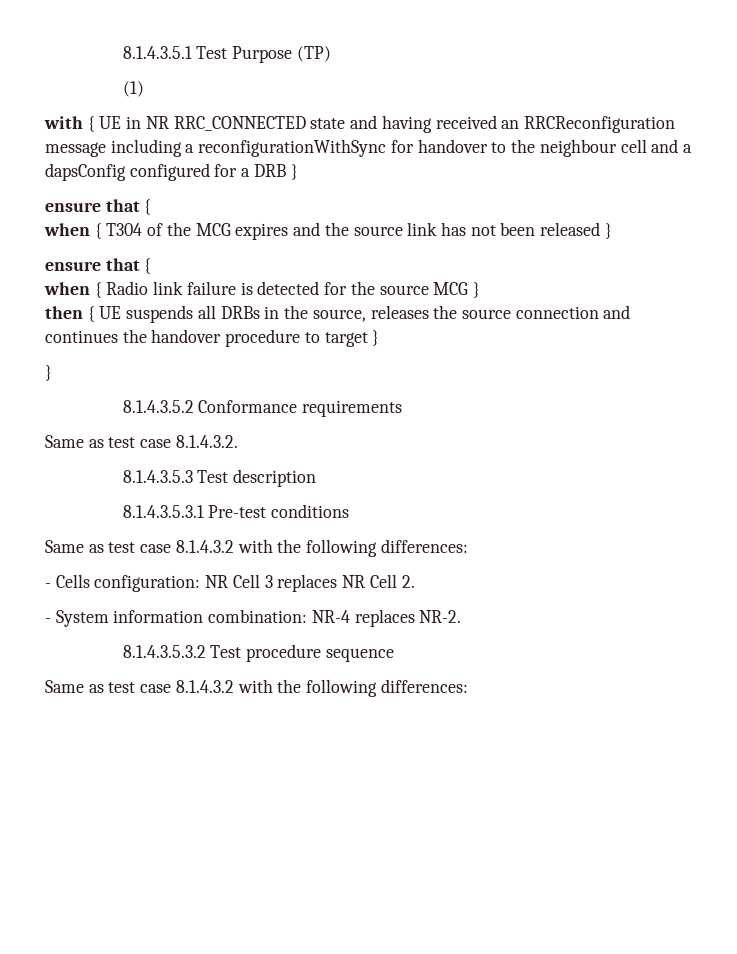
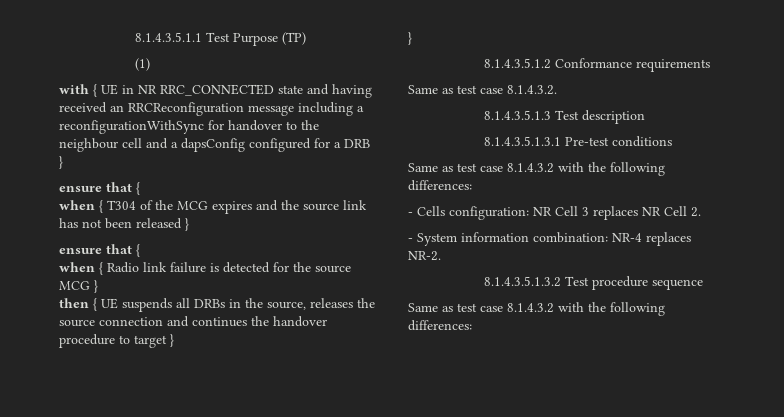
[122,46,192,59] 8.1.4.3.5.1 -> [135,32,203,42] 8.1.4.3.5.1.1
[122,400,194,413] 8.1.4.3.5.2 -> [484,58,552,69] 8.1.4.3.5.1.2
[122,470,193,483] 8.1.4.3.5.3 -> [484,110,552,120] 8.1.4.3.5.1.3
[122,505,204,518] 8.1.4.3.5.3.1 -> [484,136,562,146] 8.1.4.3.5.1.3.1
[122,645,206,658] 8.1.4.3.5.3.2 -> [484,276,562,287] 8.1.4.3.5.1.3.2

